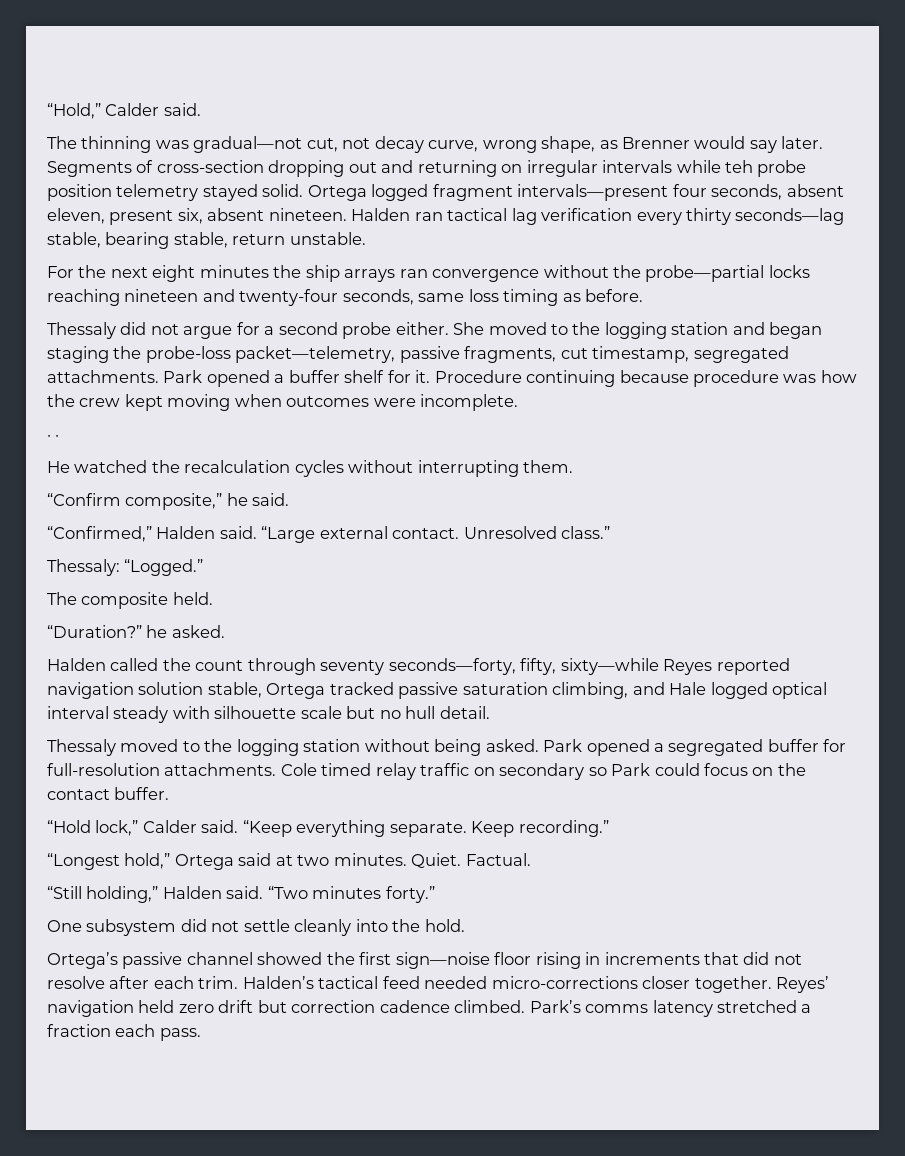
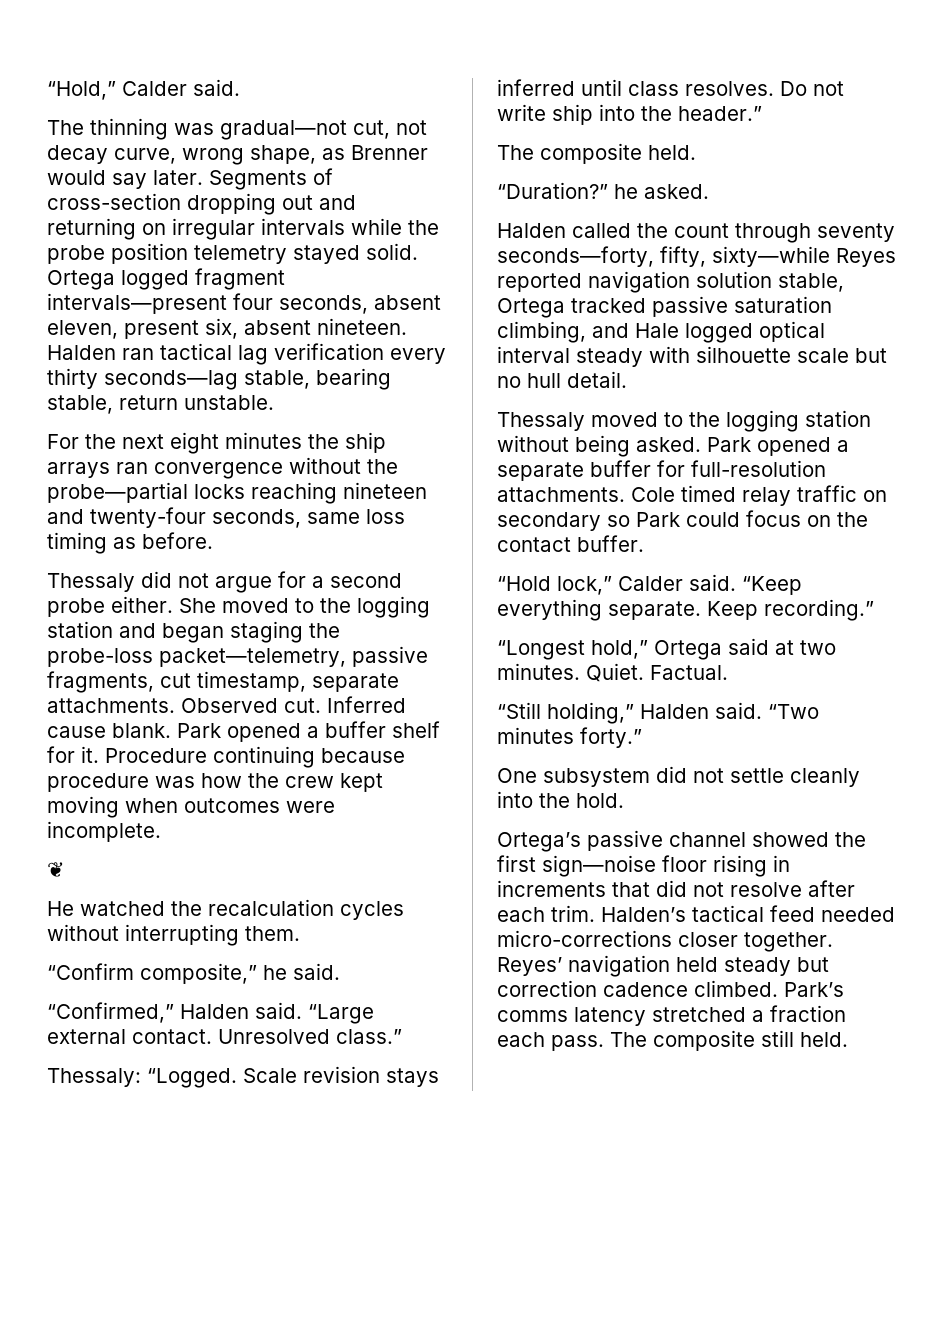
[725,160,754,173] teh -> [408,220,439,235] the
[693,346,789,363] [47,370,159,383] segregated attachments. -> [312,673,399,692] [47,696,406,713] [47,723,171,738] separate attachments. Observed cut. Inferred cause blank.
[47,435,60,440] · · -> [47,862,65,877] ❦
[124,559,204,576] “Logged.” -> [147,1066,439,1088] [497,79,844,96] [497,104,762,125] “Logged. Scale revision stays inferred until class resolves. Do not write ship into the header.”
[668,739,764,756] segregated -> [497,462,584,481] separate
[178,1000,254,1013] zero drift -> [724,957,791,976] steady
(201, 1034) none -> [610,1030,848,1051] The composite still held.

